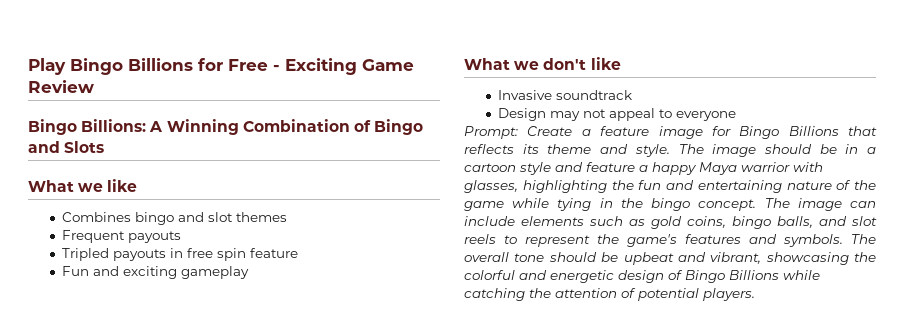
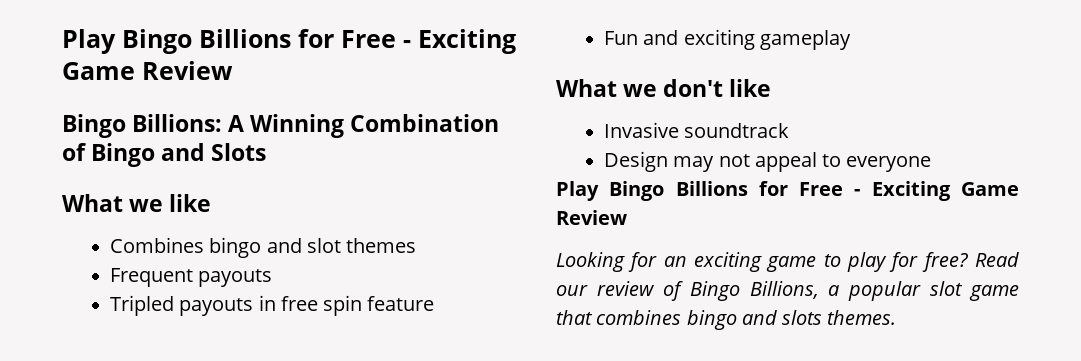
[464,126,877,139] [464,144,876,157] [464,162,823,175] [464,180,876,193] [464,198,876,211] [464,216,877,229] [464,234,876,247] [464,252,876,265] [464,270,820,283] [464,288,755,301] Prompt: Create a feature image for Bingo Billions that reflects its theme and style. The image should be in a cartoon style and feature a happy Maya warrior with glasses, highlighting the fun and entertaining nature of the game while tying in the bingo concept. The image can include elements such as gold coins, bingo balls, and slot reels to represent the game's features and symbols. The overall tone should be upbeat and vibrant, showcasing the colorful and energetic design of Bingo Billions while catching the attention of potential players. -> [556,181,1019,201] [556,210,627,225] [556,252,1019,272] [556,281,1019,301] [556,310,897,330] Play Bingo Billions for Free - Exciting Game Review // Looking for an exciting game to play for free? Read our review of Bingo Billions, a popular slot game that combines bingo and slots themes.

